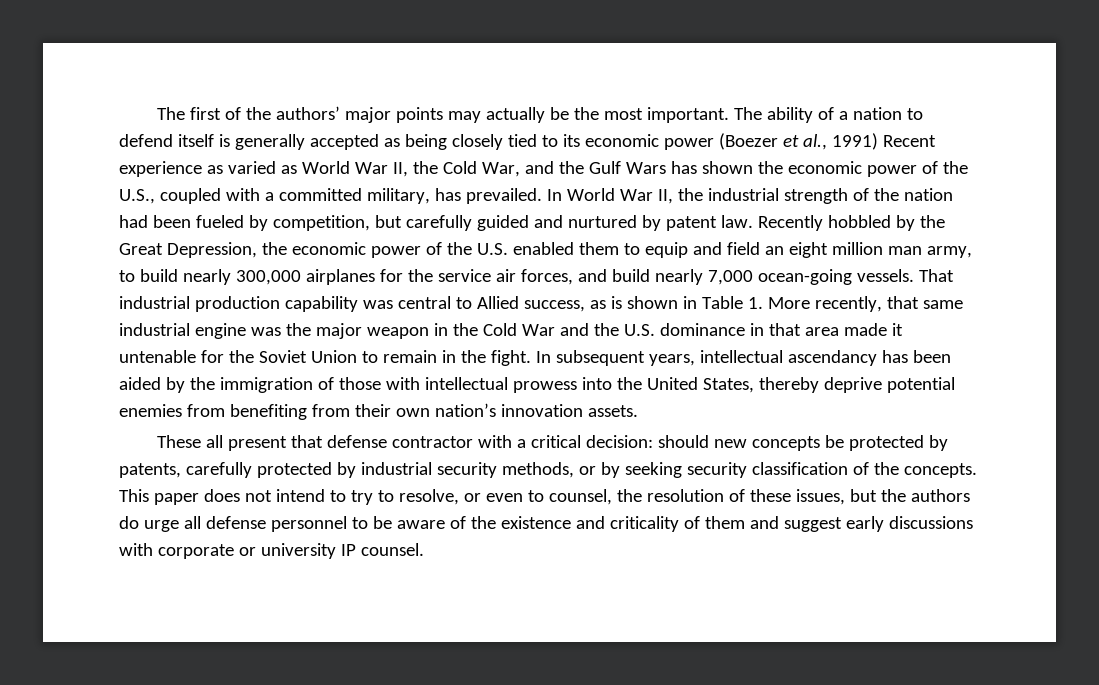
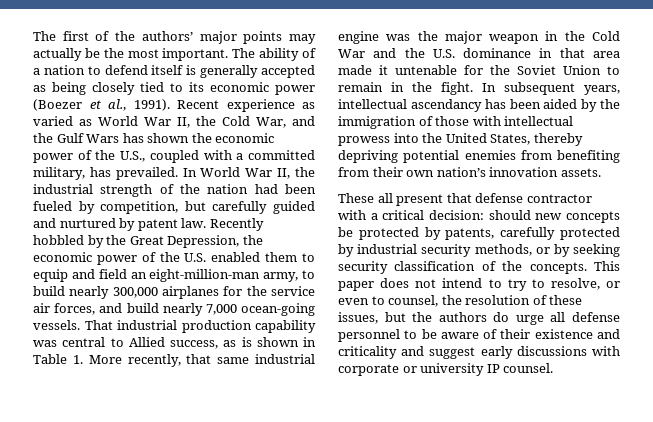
[831,133,878,150] 1991) -> [133,99,170,111] 1991).
[788,242,922,258] eight million man -> [149,269,261,282] eight-million-man
[823,377,882,393] deprive -> [338,150,398,163] depriving
[470,516,496,529] the -> [500,329,531,339] their
[683,516,745,529] of them -> (397, 352) none

